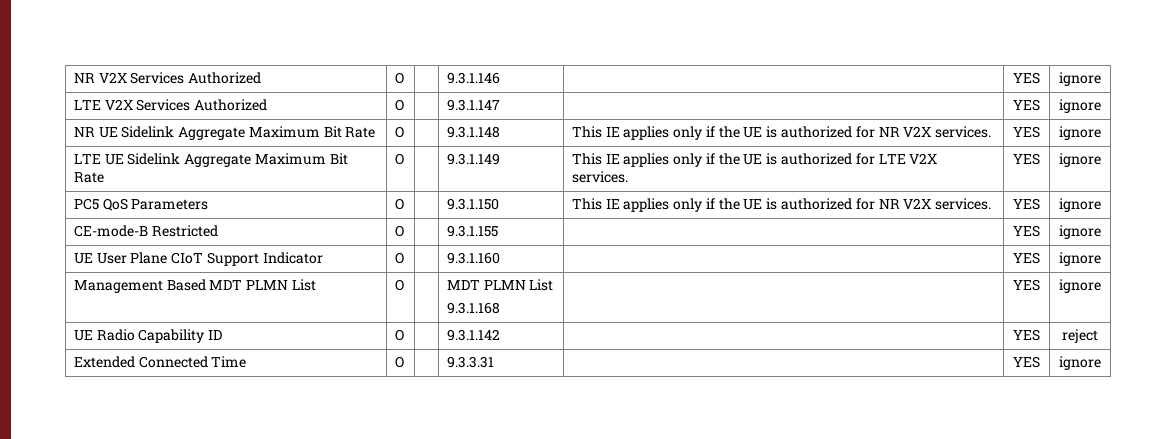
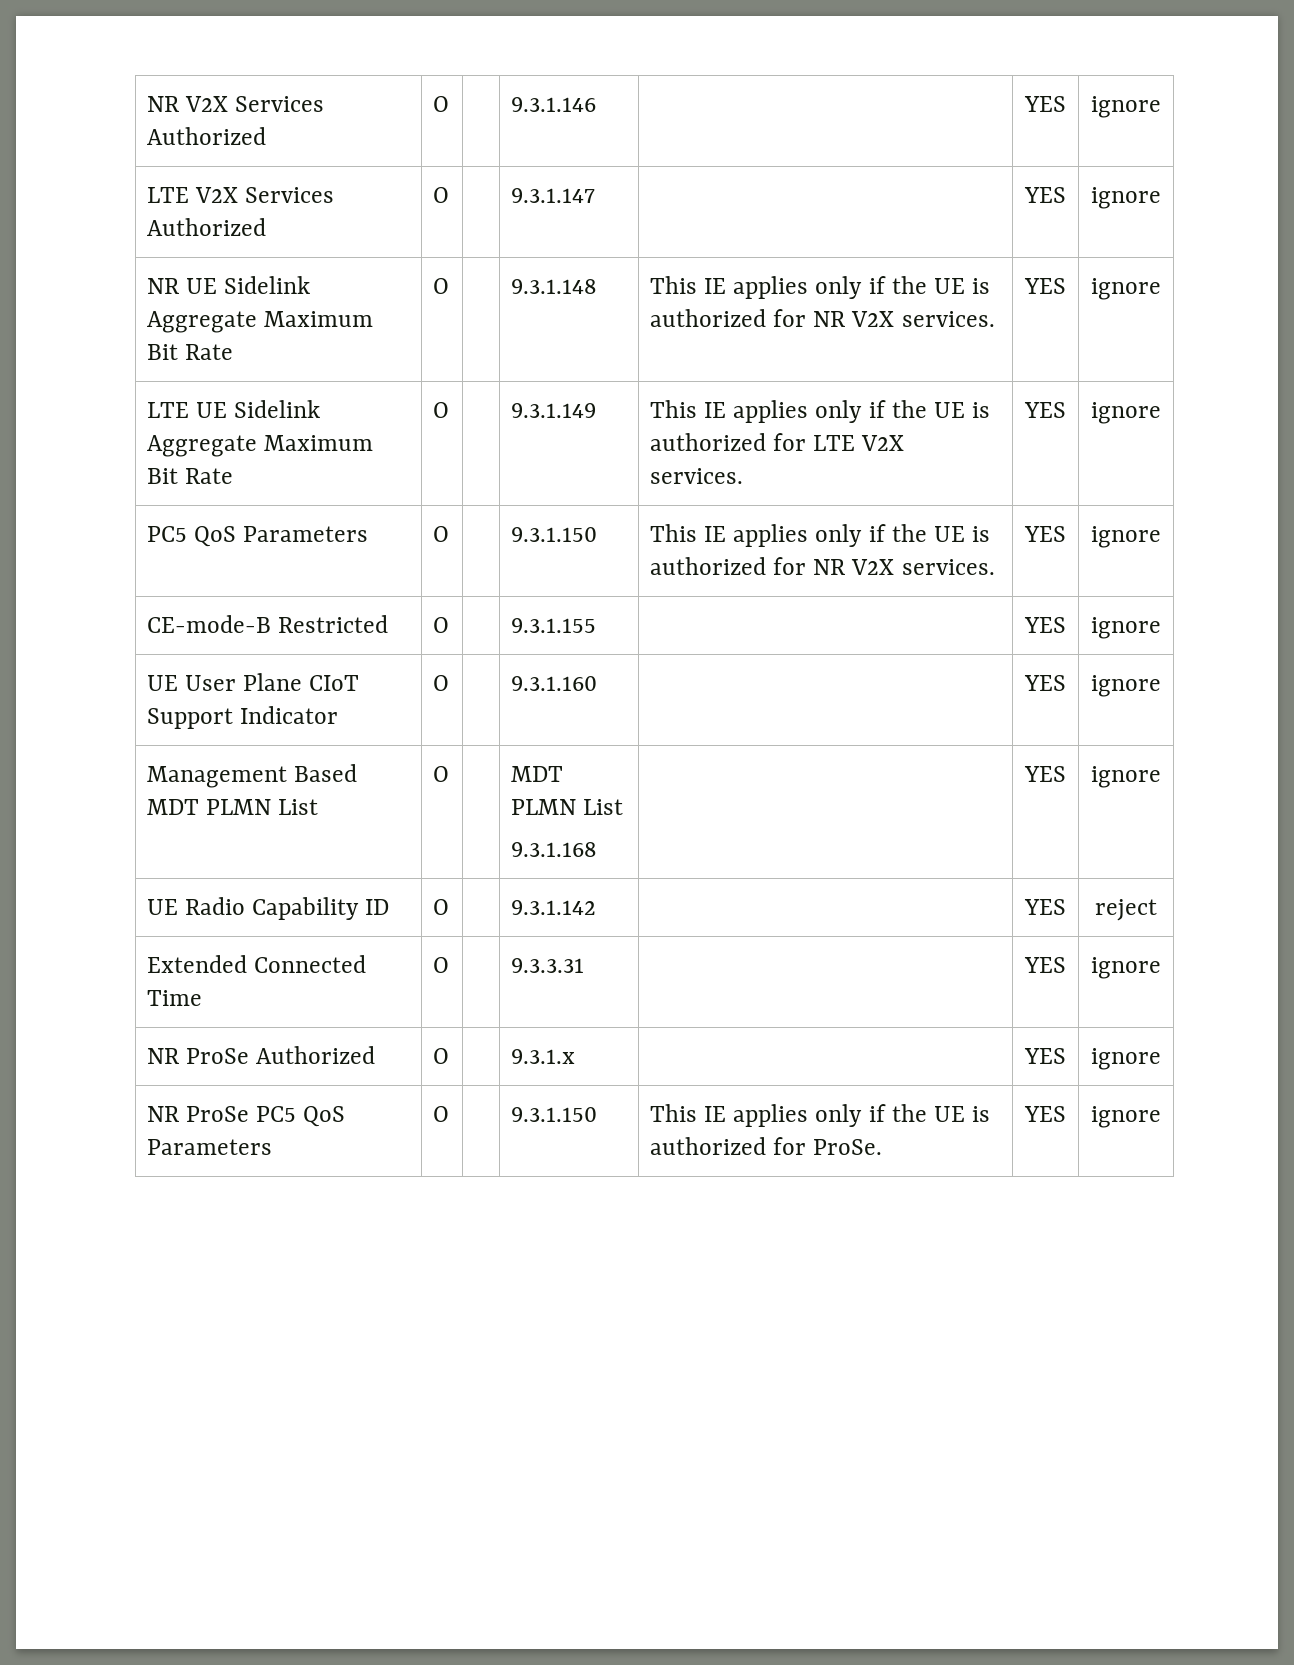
(1101, 363) none -> [146,1046,376,1064] [432,1048,449,1064] [510,1049,575,1064] [1024,1048,1066,1064] [1091,1048,1161,1070] [146,1106,346,1127] [146,1139,272,1155] [432,1106,449,1122] [510,1107,597,1122] [649,1104,991,1127] [649,1137,883,1155] [1024,1106,1066,1122] [1091,1106,1161,1128] // NR ProSe Authorized | O | | 9.3.1.x | | YES | ignore // NR ProSe PC5 QoS Parameters | O | | 9.3.1.150 | This IE applies only if the UE is authorized for ProSe. | YES | ignore

